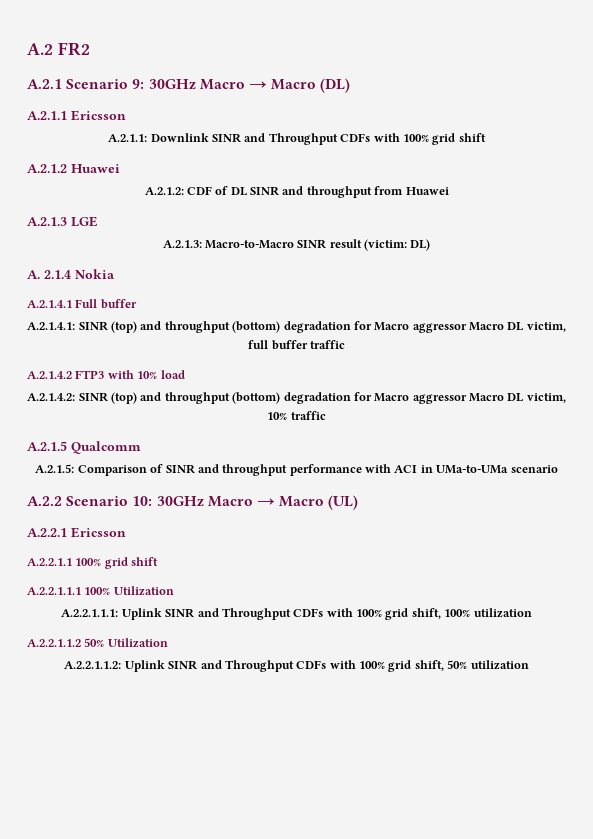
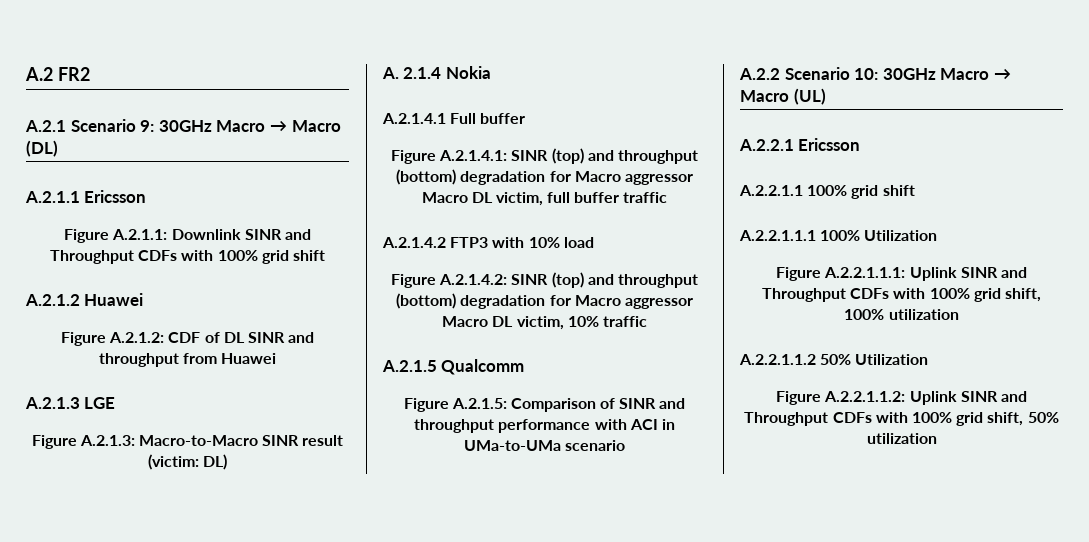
(126, 115) none -> [64,229,110,243] Figure
(120, 168) none -> [60,332,106,346] Figure
(98, 221) none -> [31,435,77,449] Figure
(137, 304) none -> [391,150,437,164] Figure
(185, 374) none -> [391,274,437,288] Figure
(141, 447) none -> [403,398,449,412] Figure
(174, 591) none -> [776,267,822,281] Figure
(168, 643) none -> [776,391,822,405] Figure

